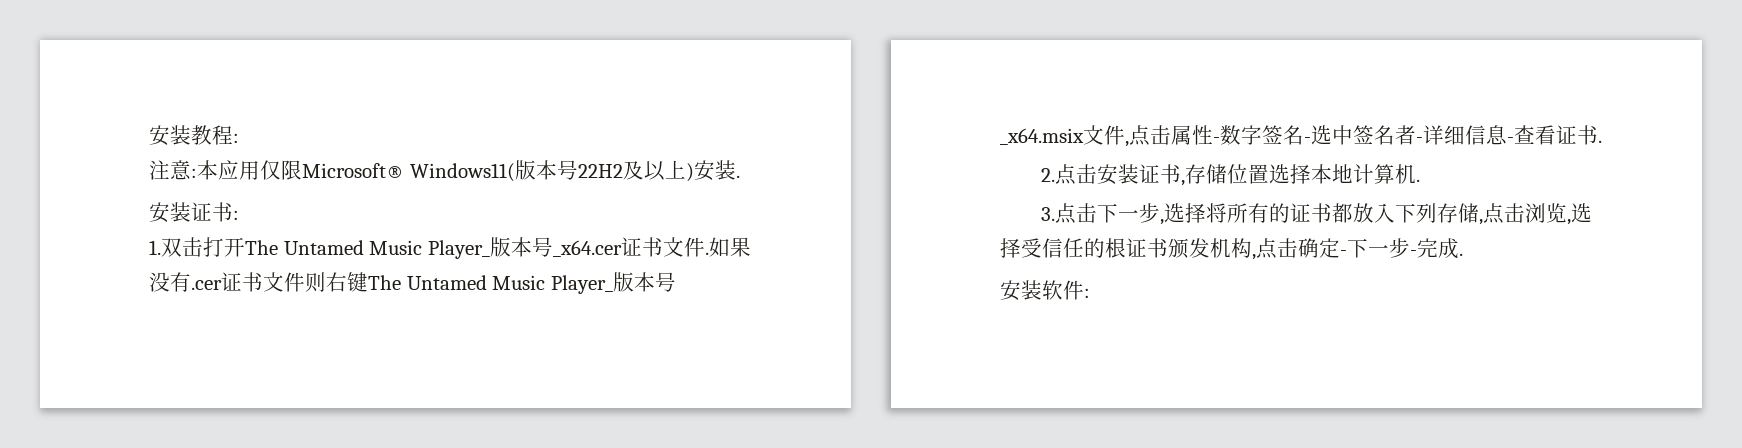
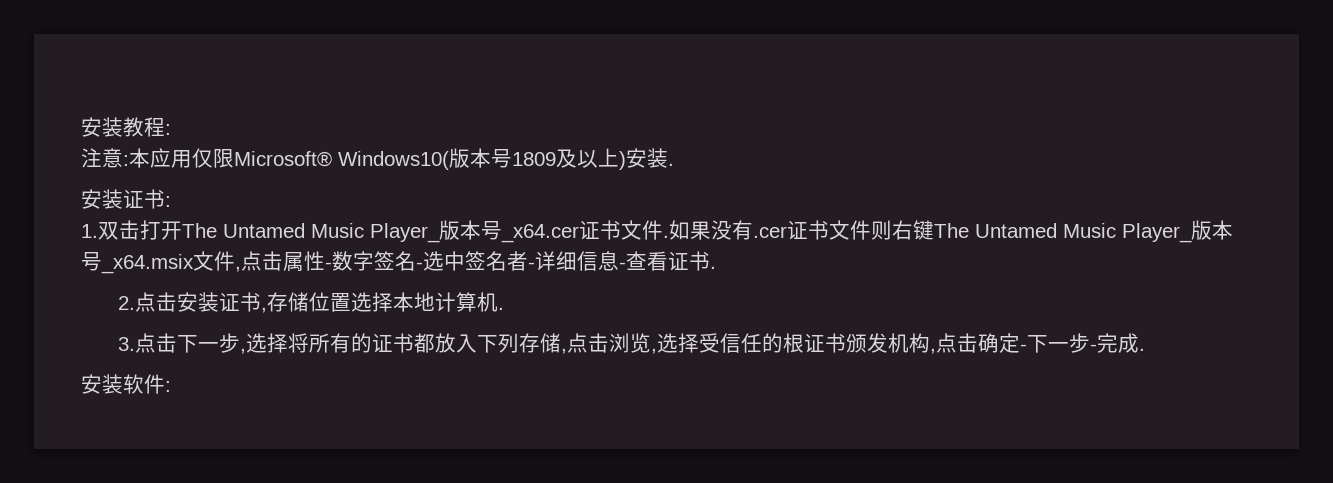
[409,160,623,182] Windows11(版本号22H2 -> [338,148,556,170] Windows10(版本号1809

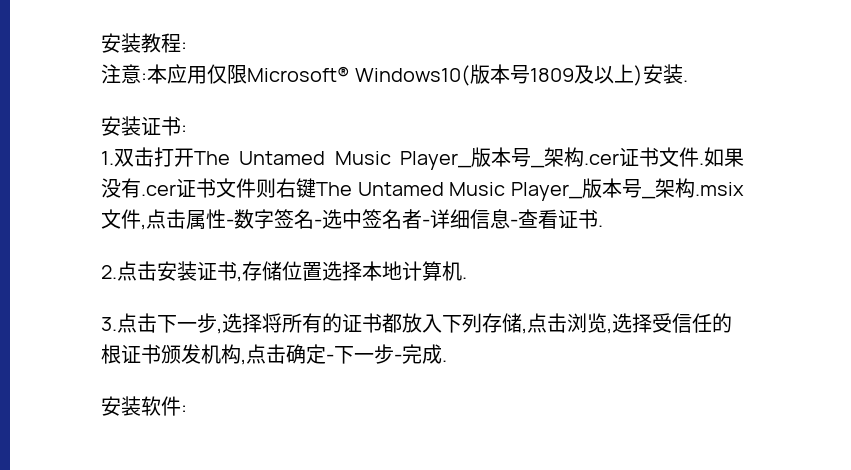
[501,224,579,243] _x64.cer -> [531,147,619,168] _架构.cer
[101,254,194,274] _x64.msix -> [641,178,744,199] _架构.msix

